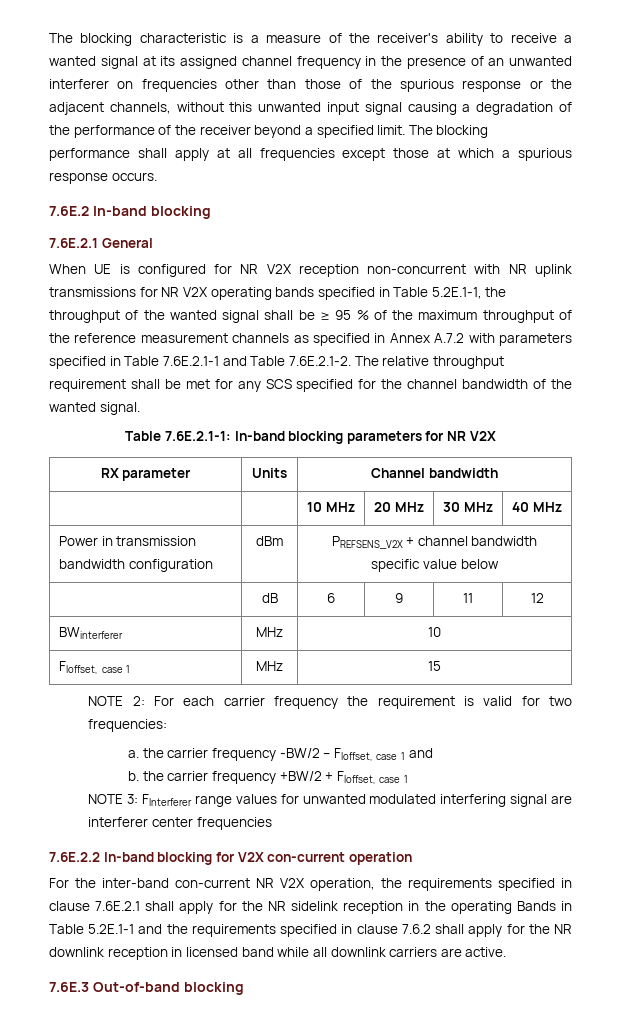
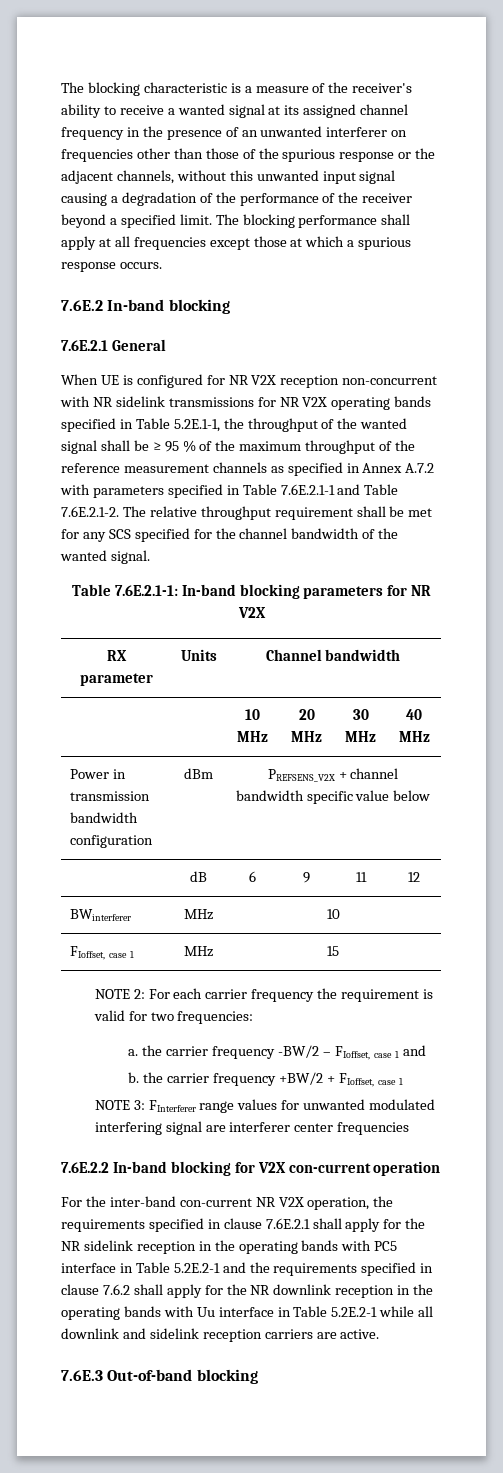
[535,264,572,277] uplink -> [115,396,165,407] sidelink
[516,901,572,911] [49,924,135,934] Bands in Table 5.2E.1-1 -> [301,1240,398,1251] [61,1262,220,1273] bands with PC5 interface in Table 5.2E.2-1
[185,947,386,957] licensed band while all downlink -> [413,1284,434,1295] [61,1306,434,1320] [61,1328,262,1342] the operating bands with Uu interface in Table 5.2E.2-1 while all downlink and sidelink reception

